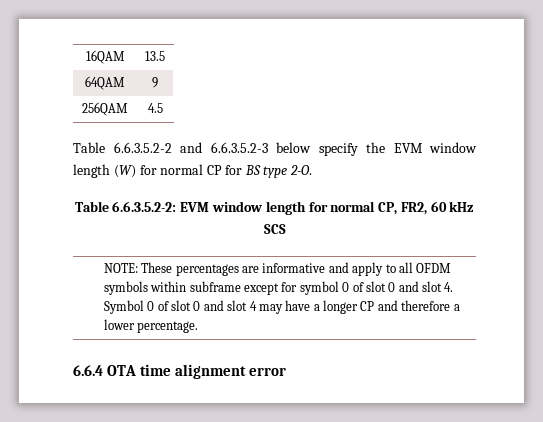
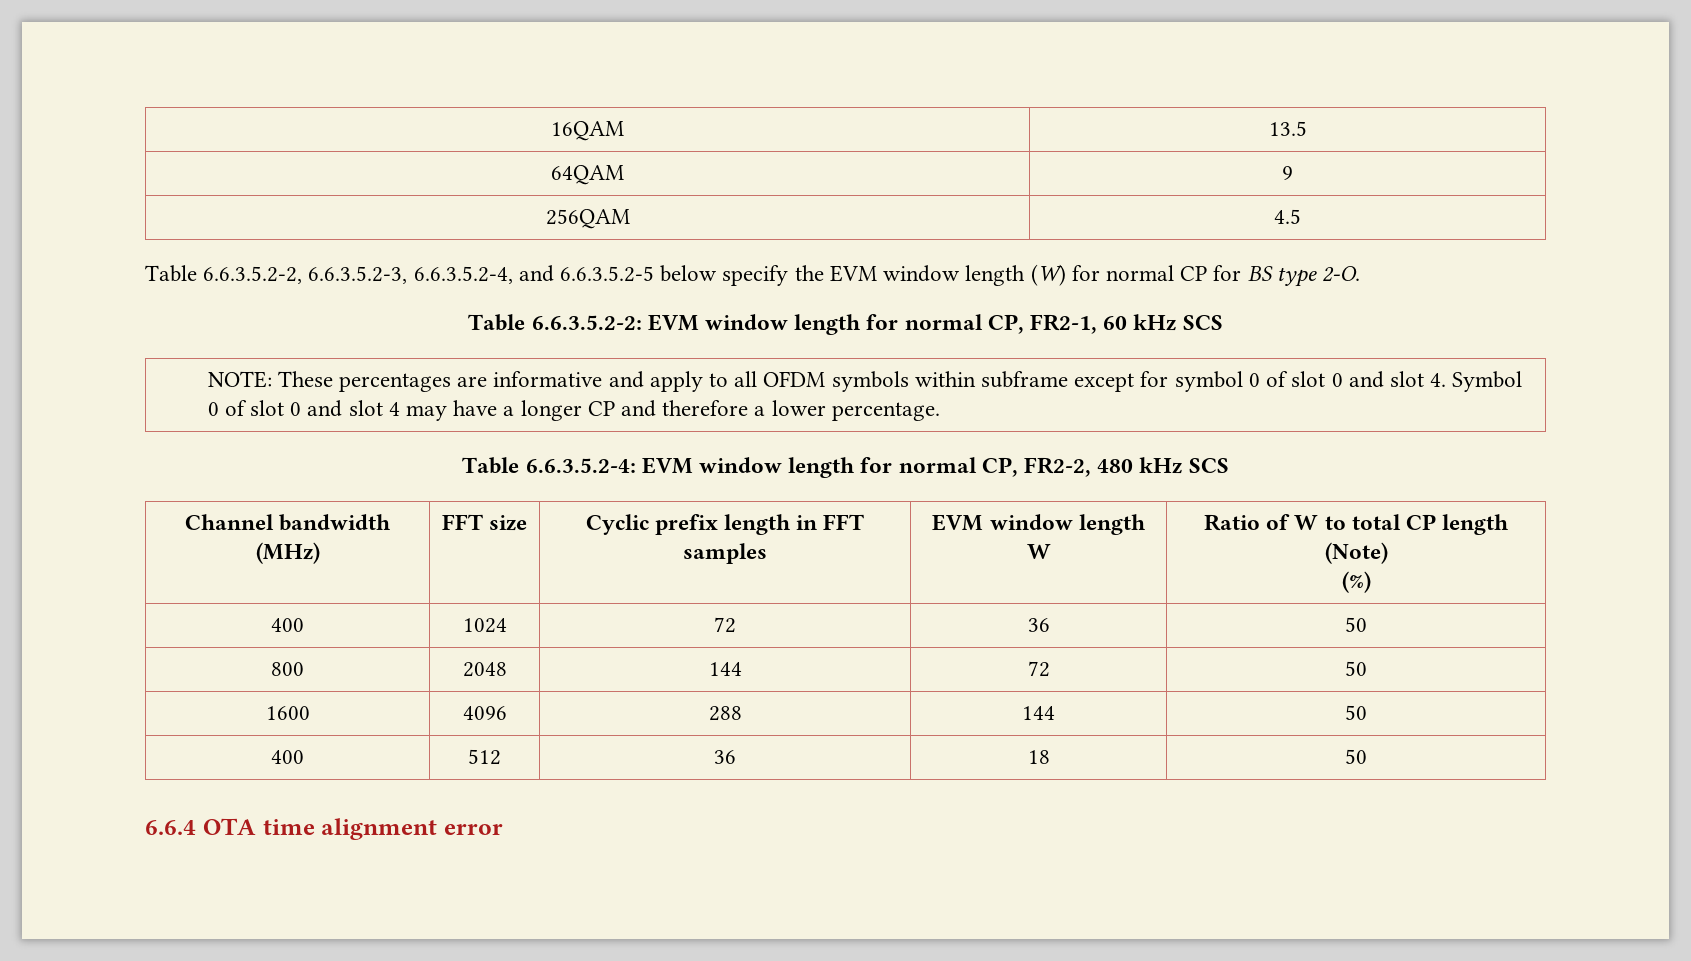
[113,142,268,153] 6.6.3.5.2-2 and 6.6.3.5.2-3 -> [203,265,655,284] 6.6.3.5.2-2, 6.6.3.5.2-3, 6.6.3.5.2-4, and 6.6.3.5.2-5
[400,202,427,215] FR2, -> [1030,314,1098,334] FR2-1,
(199, 327) none -> [462,457,1229,478] [184,514,392,531] [255,542,320,564] [441,514,528,531] [585,514,865,535] [683,543,767,564] [932,514,1146,535] [1026,544,1051,559] [1203,514,1510,535] [1324,542,1388,564] [1341,571,1371,593] [271,618,304,632] [462,618,507,633] [714,617,736,633] [1027,618,1050,632] [1345,617,1367,632] [271,662,304,676] [462,662,507,677] [708,662,742,676] [1027,661,1050,677] [1345,661,1367,676] [265,706,310,720] [462,706,507,720] [708,706,742,721] [1022,706,1055,720] [1345,705,1367,720] [271,750,304,764] [468,749,501,765] [714,750,736,764] [1027,750,1050,764] [1345,749,1367,764] // Table 6.6.3.5.2-4: EVM window length for normal CP, FR2-2, 480 kHz SCS // Channel bandwidth (MHz) | FFT size | Cyclic prefix length in FFT samples | EVM window length W | Ratio of W to total CP length (Note) // (%) // 400 | 1024 | 72 | 36 | 50 // 800 | 2048 | 144 | 72 | 50 // 1600 | 4096 | 288 | 144 | 50 // 400 | 512 | 36 | 18 | 50

